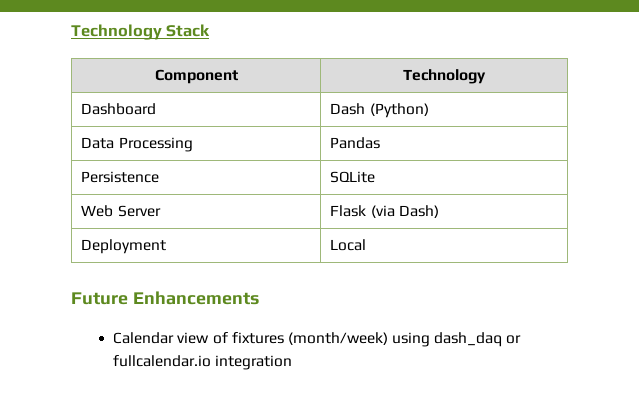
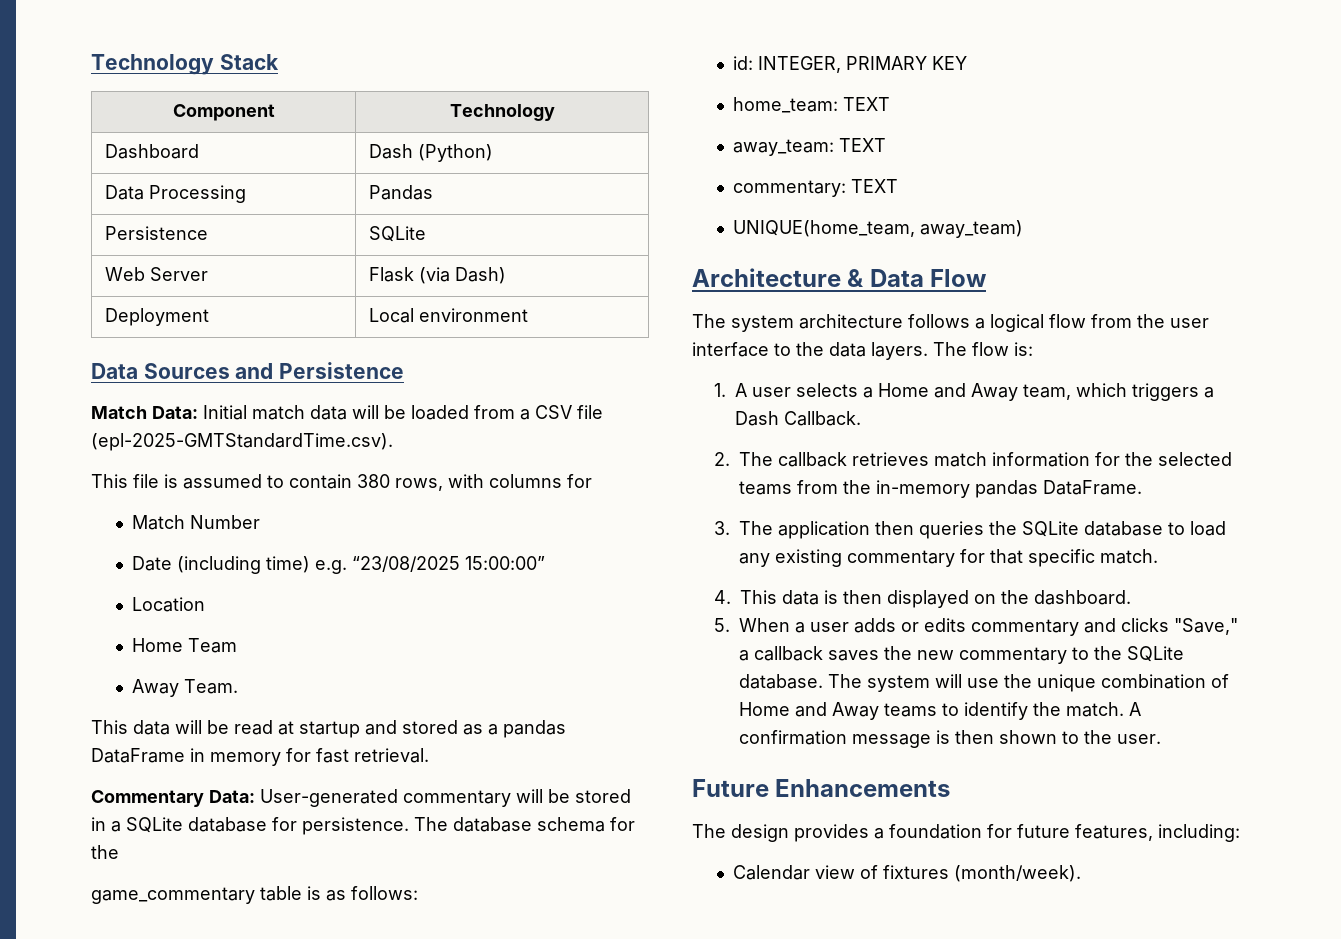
[71,291,259,305] [113,332,522,347] [113,355,293,370] // Future Enhancements // Calendar view of fixtures (month/week) using dash_daq or fullcalendar.io integration -> [419,308,529,322] [91,362,405,379] [91,405,603,420] [91,433,393,451] [91,474,592,491] [132,515,261,530] [132,556,546,574] [132,597,206,612] [132,638,238,653] [132,679,239,697] [91,720,566,738] [91,748,429,766] [91,789,631,807] [91,817,635,835] [91,845,119,859] [91,886,418,904] [733,56,968,73] [733,97,891,113] [733,138,887,156] [733,179,899,197] [733,220,1024,238] [692,268,988,287] [692,314,1209,332] [692,342,1033,360] [713,383,1215,401] [735,411,862,426] [713,452,1232,467] [738,480,1142,498] [713,521,1226,539] [738,549,1158,567] [713,590,1131,608] [713,618,1238,636] [738,646,1184,664] [738,674,1229,692] [738,702,1141,720] [738,730,1161,748] [692,779,951,797] [692,824,1240,842] [733,865,1082,882] environment // Data Sources and Persistence // Match Data: Initial match data will be loaded from a CSV file (epl-2025-GMTStandardTime.csv). // This file is assumed to contain 380 rows, with columns for // Match Number // Date (including time) e.g. “23/08/2025 15:00:00” // Location // Home Team // Away Team. // This data will be read at startup and stored as a pandas DataFrame in memory for fast retrieval. // Commentary Data: User-generated commentary will be stored in a SQLite database for persistence. The database schema for the // game_commentary table is as follows: // id: INTEGER, PRIMARY KEY // home_team: TEXT // away_team: TEXT // commentary: TEXT // UNIQUE(home_team, away_team) // Architecture & Data Flow // The system architecture follows a logical flow from the user interface to the data layers. The flow is: // 1. A user selects a Home and Away team, which triggers a Dash Callback. // 2. The callback retrieves match information for the selected teams from the in-memory pandas DataFrame. // 3. The application then queries the SQLite database to load any existing commentary for that specific match. // 4. This data is then displayed on the dashboard. // 5. When a user adds or edits commentary and clicks "Save," a callback saves the new commentary to the SQLite database. The system will use the unique combination of Home and Away teams to identify the match. A confirmation message is then shown to the user. // Future Enhancements // The design provides a foundation for future features, including: // Calendar view of fixtures (month/week).

